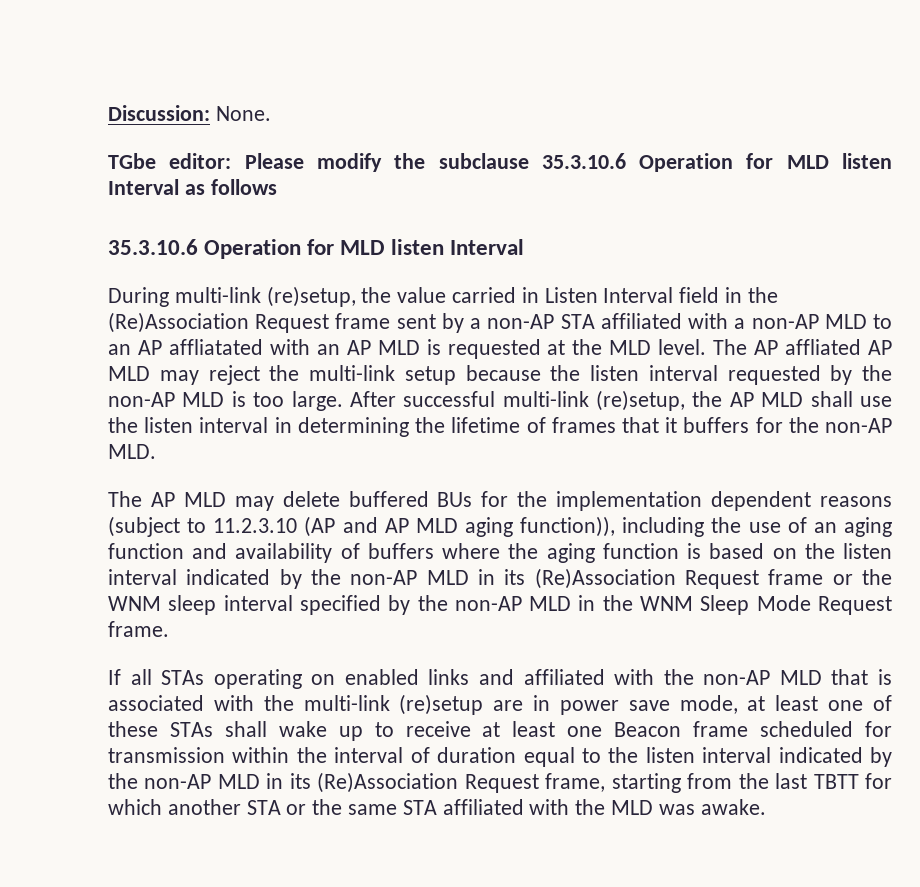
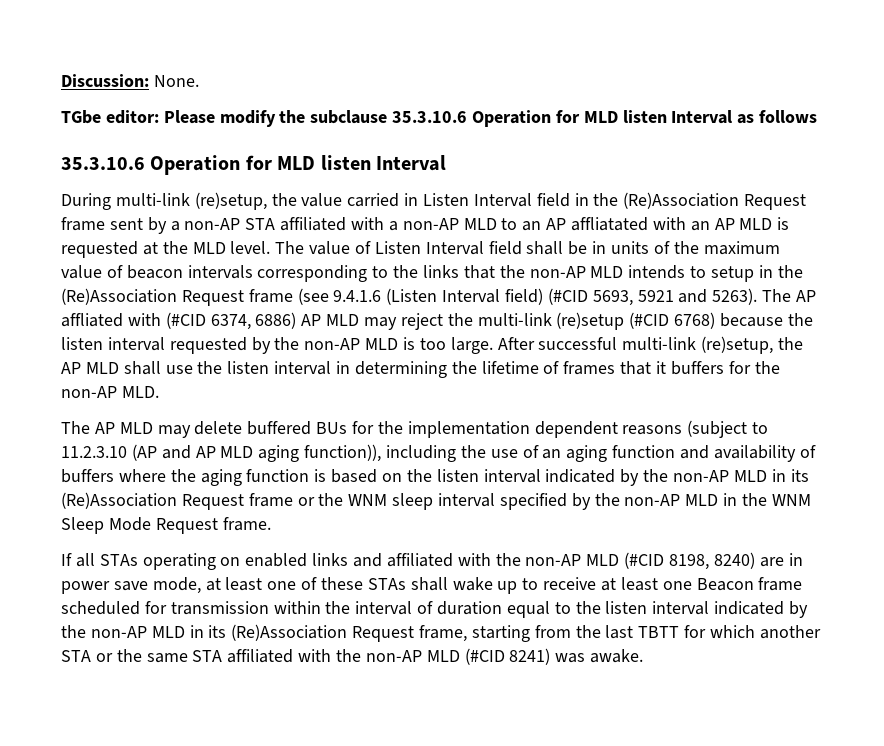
[754,339,862,355] AP affliated -> [309,241,780,255] [61,265,803,282] [61,288,817,306] [61,312,297,330] value of Listen Interval field shall be in units of the maximum value of beacon intervals corresponding to the links that the non-AP MLD intends to setup in the (Re)Association Request frame (see 9.4.1.6 (Listen Interval field) (#CID 5693, 5921 and 5263). The AP affliated with (#CID 6374, 6886)
[404,366,456,385] setup -> [556,312,716,330] (re)setup (#CID 6768)
[831,669,892,685] [108,694,484,715] that is associated with the multi-link (re)setup -> [624,552,755,570] (#CID 8198, 8240)
[611,800,654,815] MLD -> [365,648,551,665] non-AP MLD (#CID 8241)

